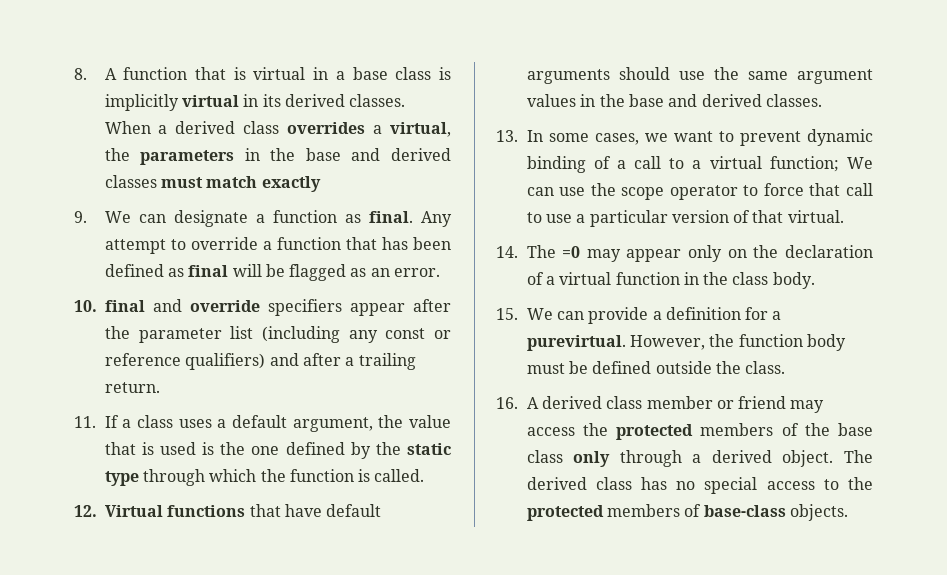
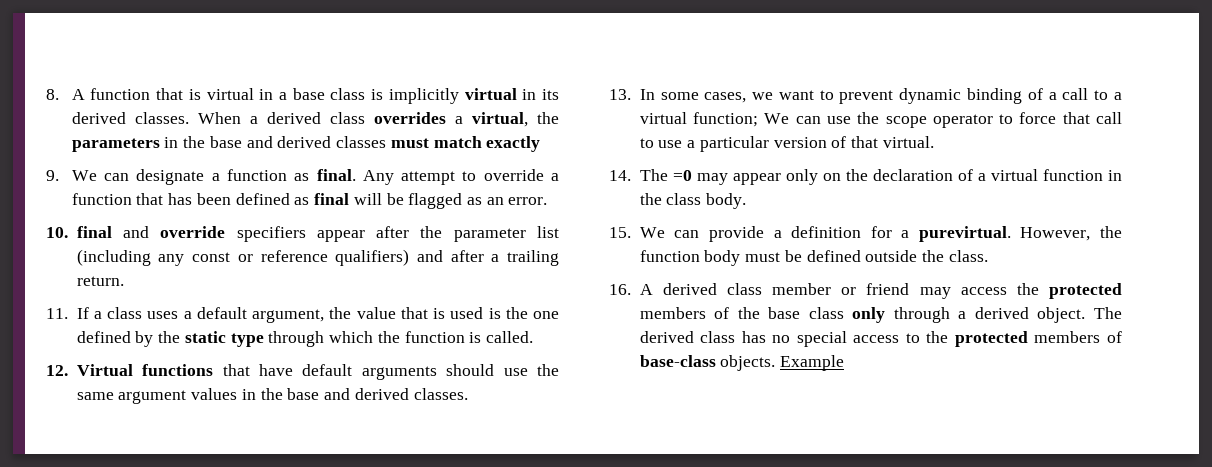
(848, 512) none -> [780,355,845,371] Example

